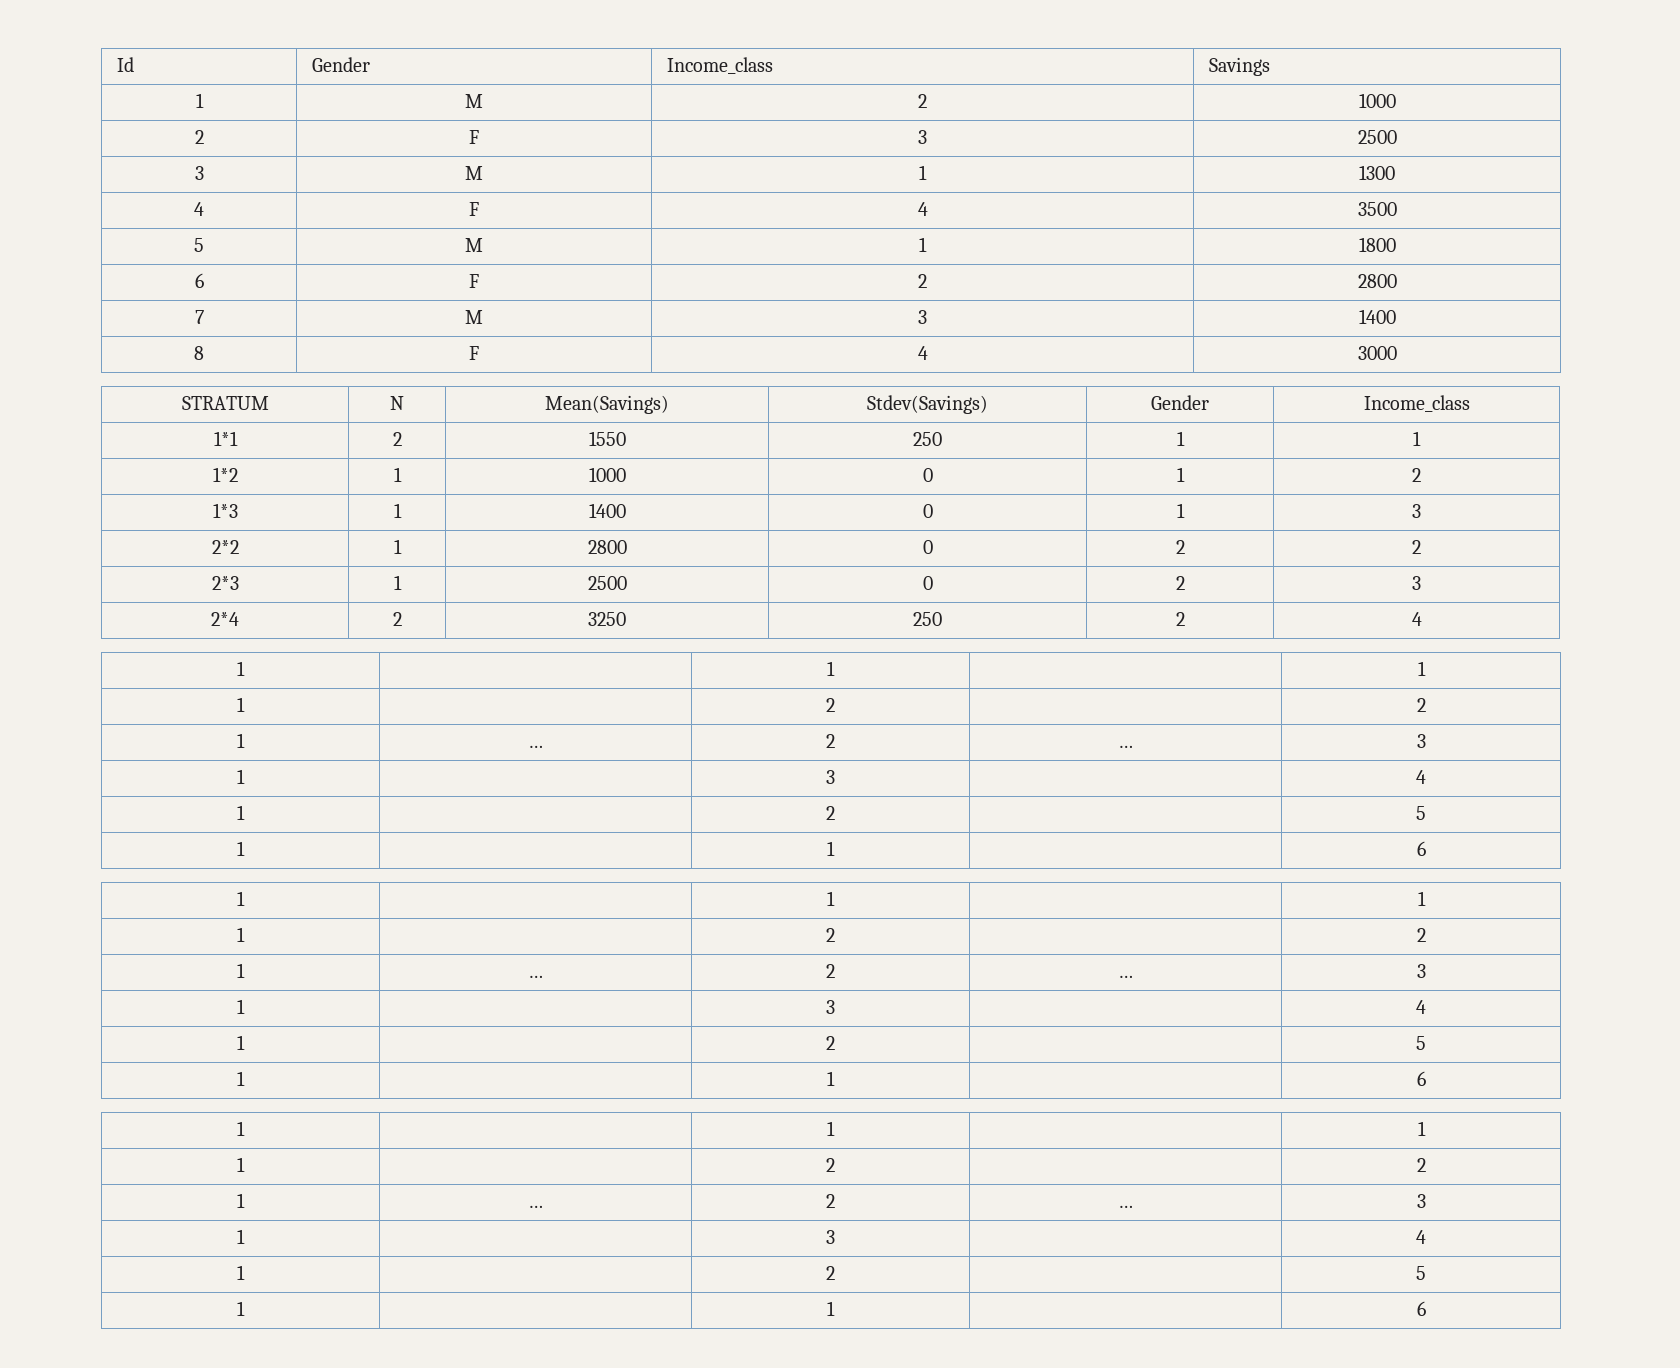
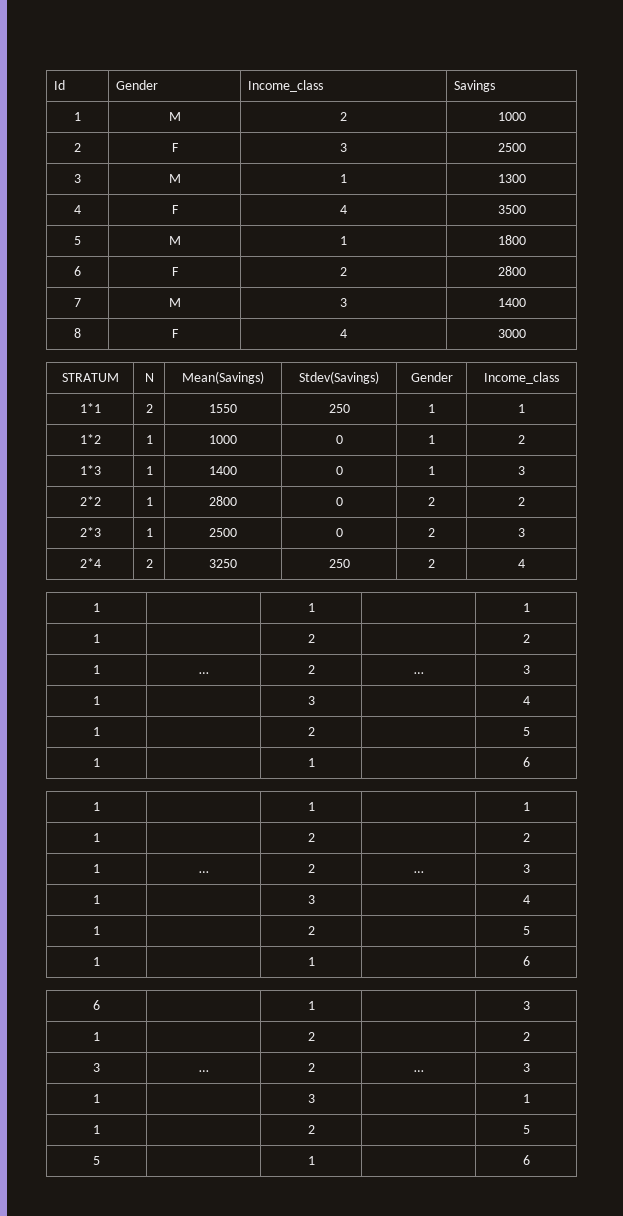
[237,1121,245,1136] [827,1121,835,1136] [1417,1121,1426,1136] [237,1157,245,1172] [826,1158,835,1172] [1416,1158,1426,1172] [237,1193,245,1208] [528,1205,543,1208] [826,1194,835,1208] [1118,1205,1133,1208] [1416,1194,1426,1208] [237,1229,245,1244] [826,1230,835,1244] [1415,1230,1426,1244] [237,1265,245,1280] [826,1266,835,1280] [1415,1266,1426,1280] [237,1301,245,1316] 1 | | 1 | | 1 // 1 | | 2 | | 2 // 1 | … | 2 | … | 3 // 1 | | 3 | | 4 // 1 | | 2 | | 5 // 1 -> [93,1000,100,1010] [307,1001,315,1010] [522,1001,530,1010] [93,1032,100,1041] [307,1032,315,1041] [522,1032,530,1041] [93,1063,100,1072] [198,1070,209,1072] [307,1063,315,1072] [413,1070,424,1072] [522,1063,530,1072] [93,1094,100,1103] [307,1094,315,1103] [522,1094,530,1103] [93,1125,100,1134] [307,1125,315,1134] [522,1125,530,1134] [93,1156,100,1165] 6 | | 1 | | 3 // 1 | | 2 | | 2 // 3 | … | 2 | … | 3 // 1 | | 3 | | 1 // 1 | | 2 | | 5 // 5

